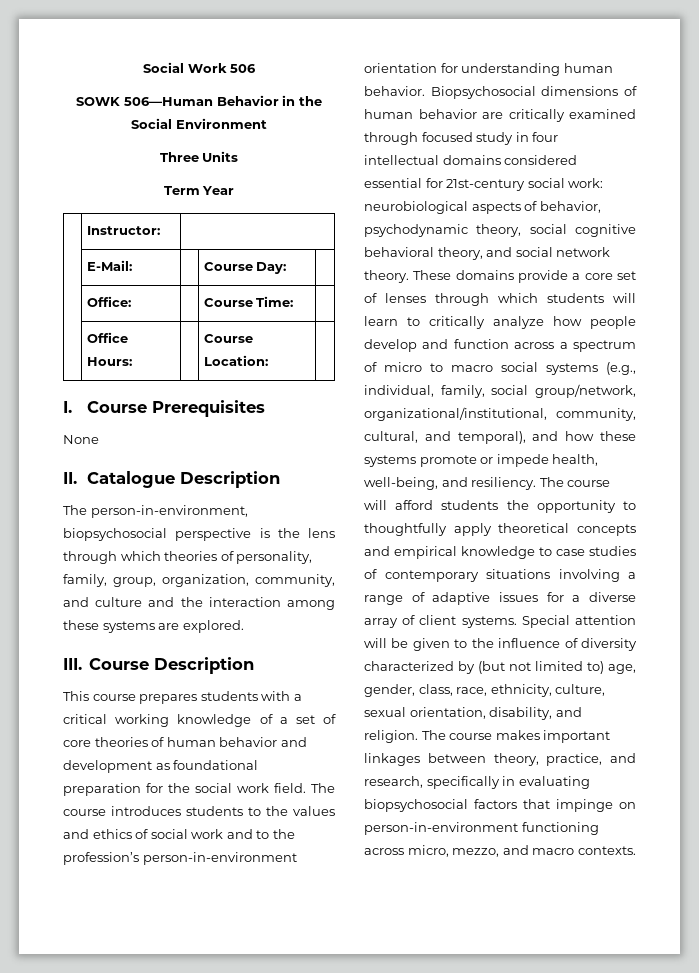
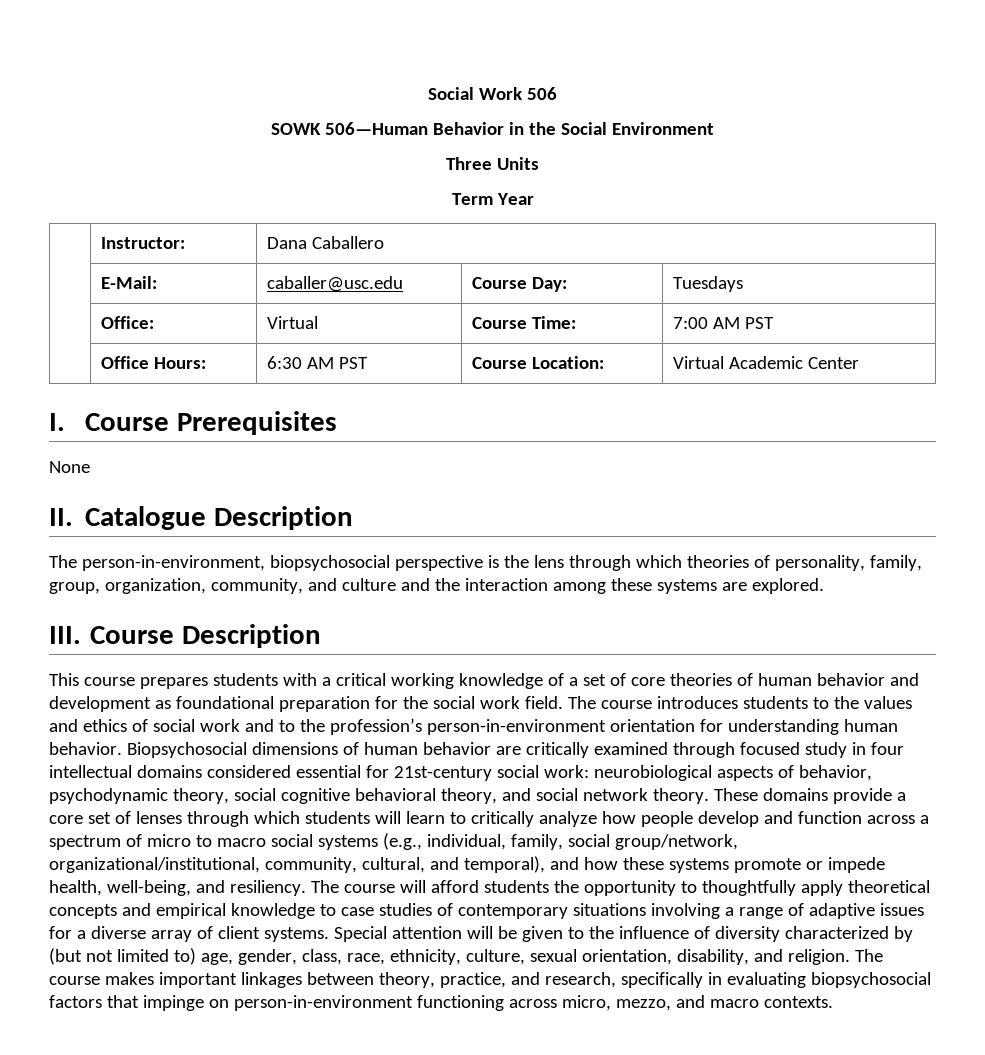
(160, 230) none -> [267,236,385,249] Dana Caballero
(132, 265) none -> [267,276,404,292] caballer@usc.edu
(287, 268) none -> [673,276,744,292] Tuesdays
(131, 301) none -> [267,316,319,329] Virtual
(294, 301) none -> [673,317,775,329] 7:00 AM PST
(132, 361) none -> [267,356,369,369] 6:30 AM PST
(268, 360) none -> [673,356,860,369] Virtual Academic Center

